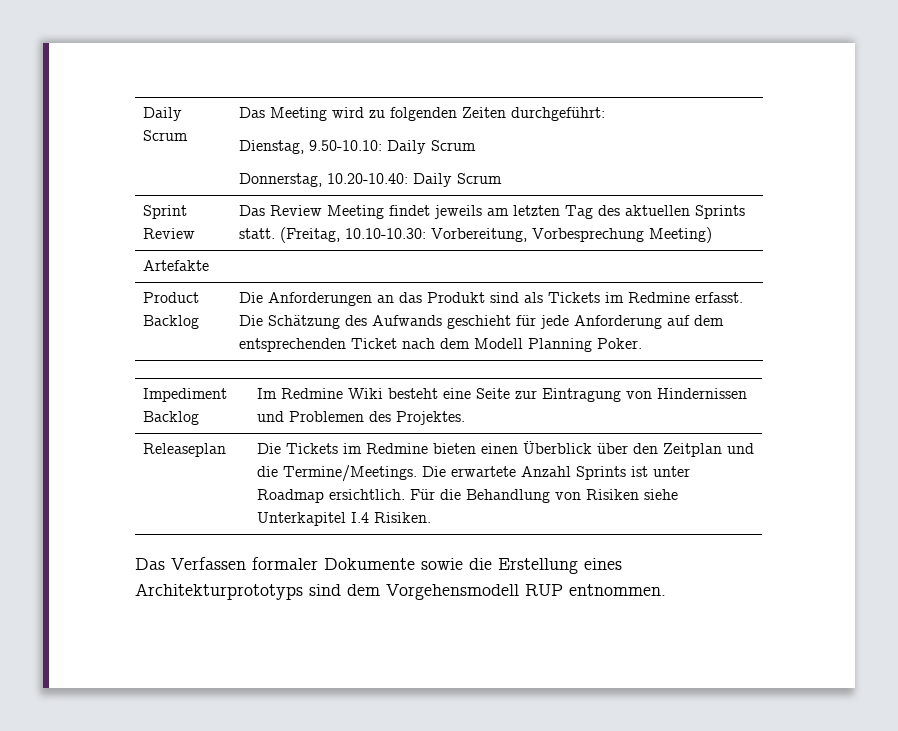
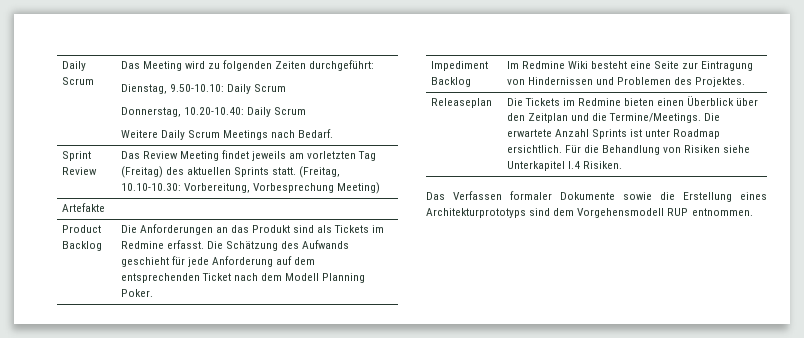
(502, 178) none -> [120,129,334,140] // Weitere Daily Scrum Meetings nach Bedarf.
[512,205,593,219] letzten Tag -> [307,151,377,161] [120,166,163,178] vorletzten Tag (Freitag)

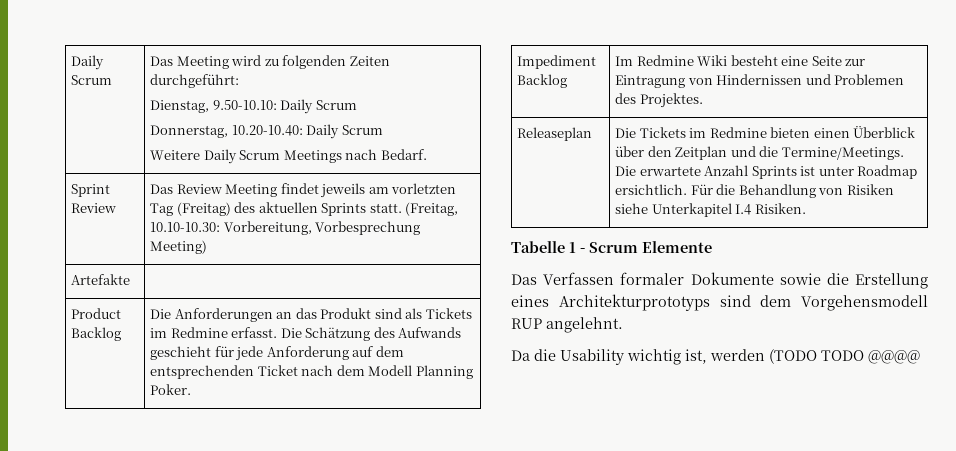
(622, 165) none -> [511,241,712,253] // Tabelle 1 - Scrum Elemente
[691,208,753,216] entnommen. -> [546,317,623,333] [511,349,920,365] angelehnt. // Da die Usability wichtig ist, werden (TODO TODO @@@@

